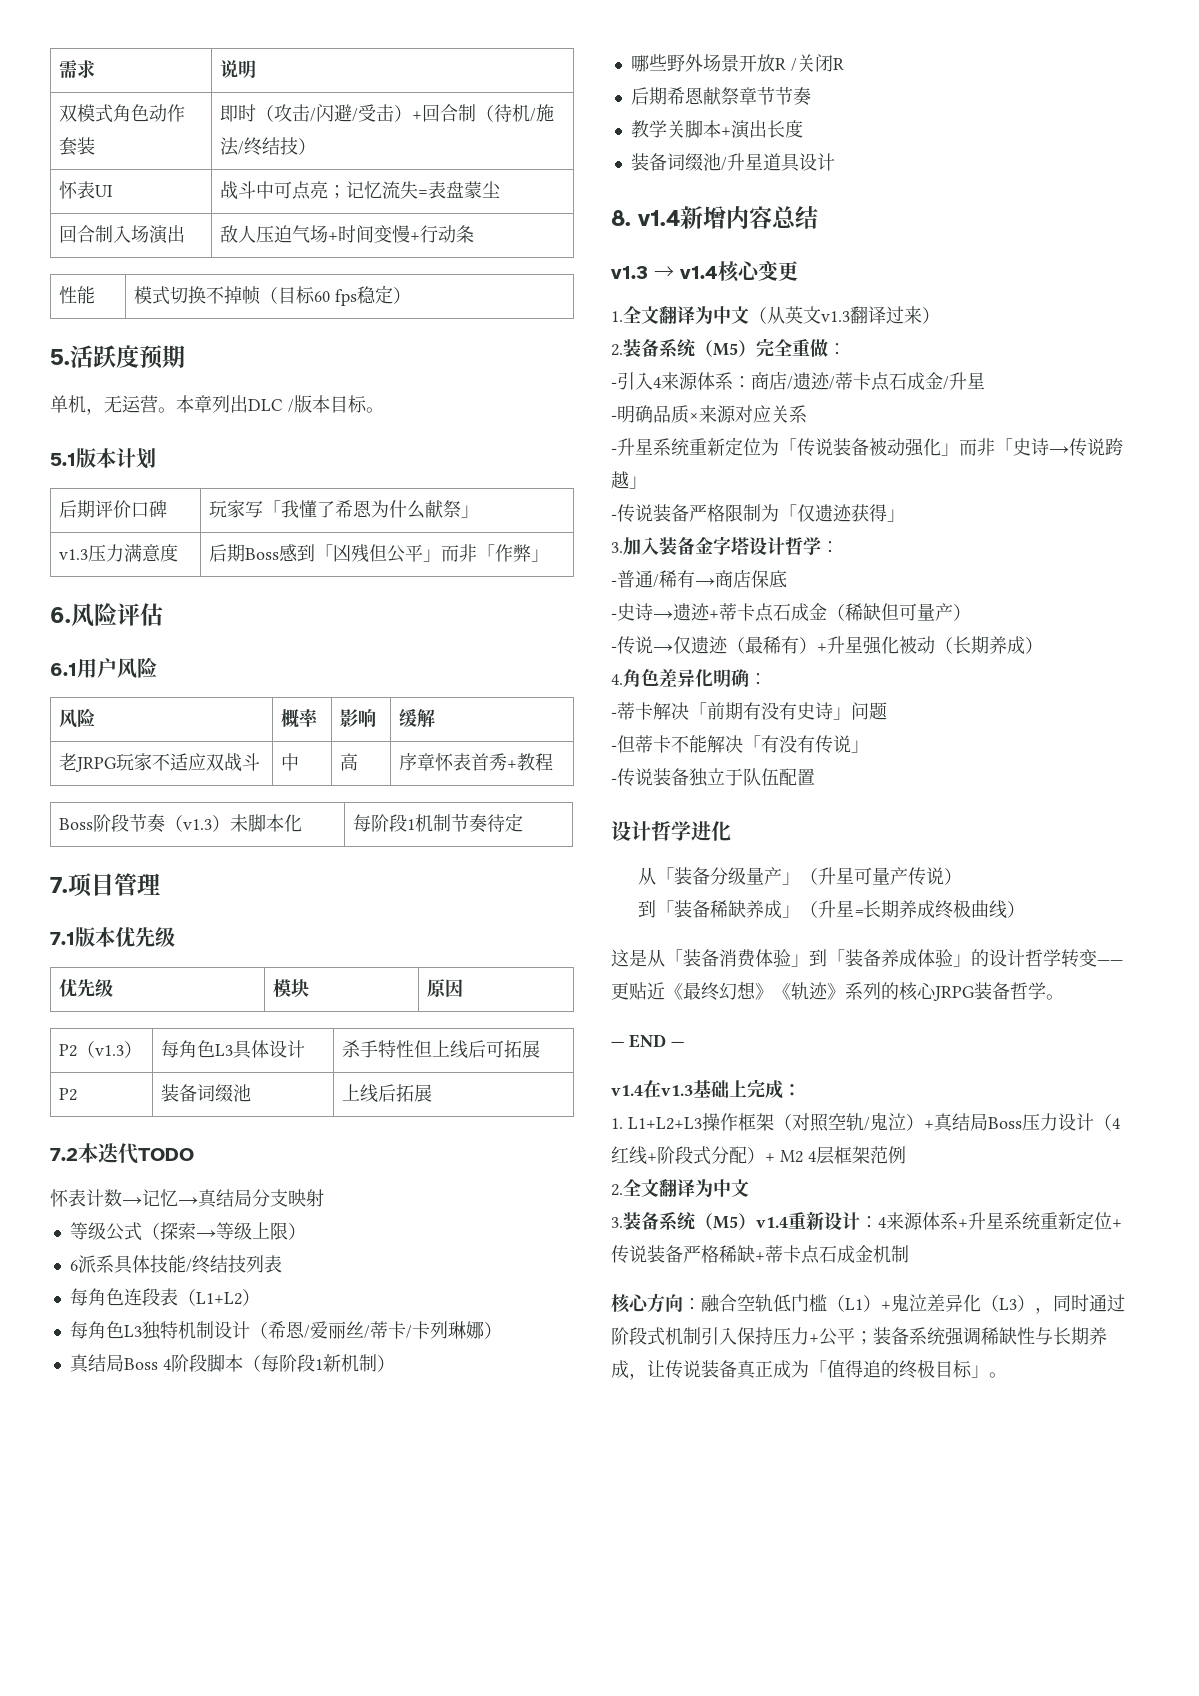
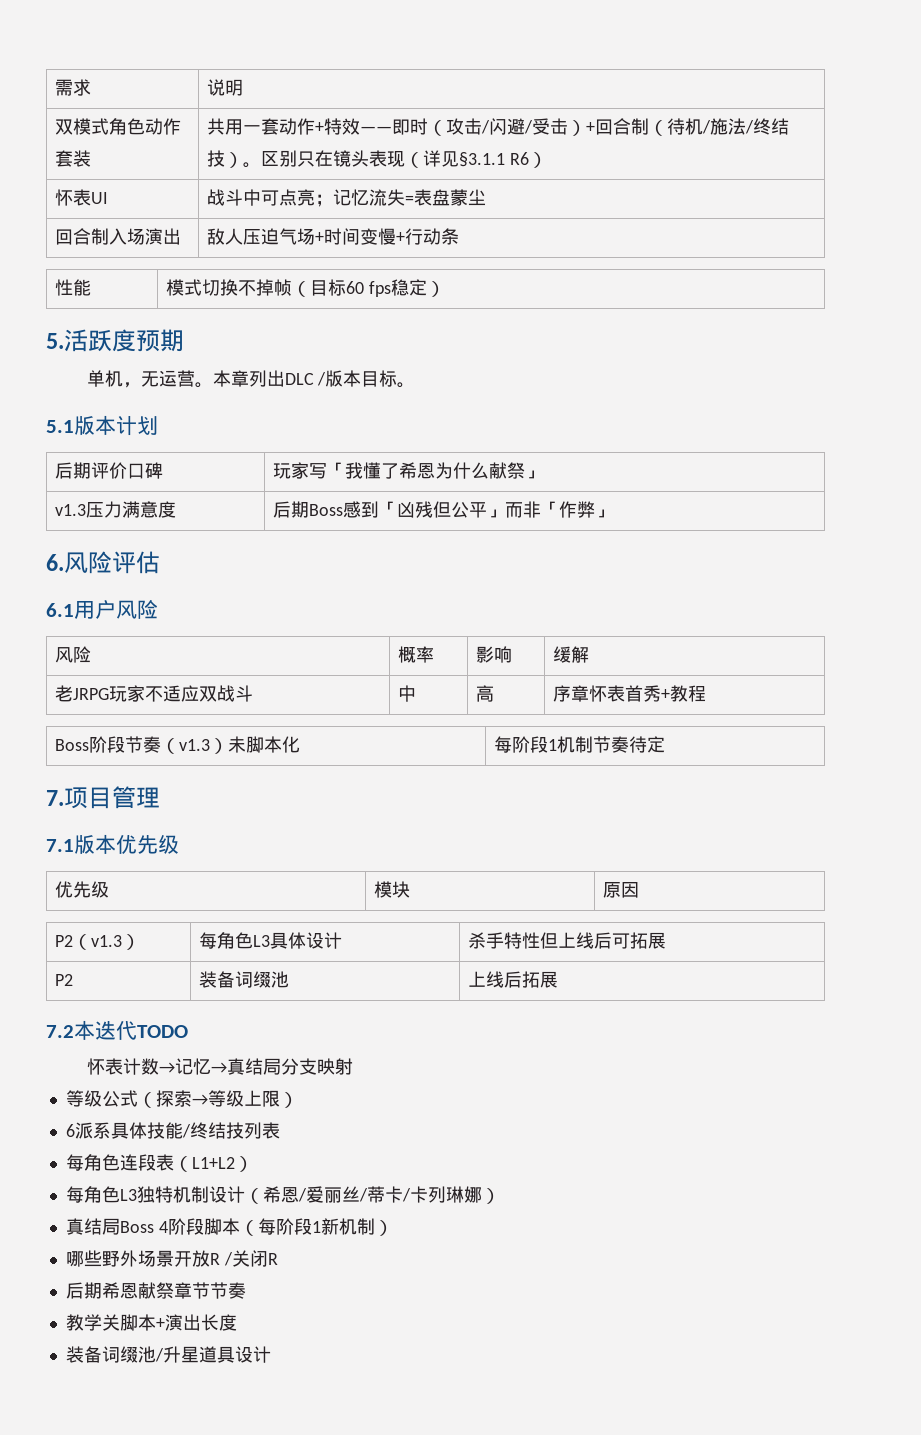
(96, 146) none -> [207,118,393,135] 共用一套动作+特效——
(317, 146) none -> [243,150,548,168] 。区别只在镜头表现（详见§3.1.1 R6）
[611,206,818,229] [611,260,798,282] [611,306,940,324] [611,338,846,358] [611,371,985,391] [611,405,807,424] [611,437,1123,457] [611,471,647,489] [611,504,905,523] [611,536,839,555] [611,569,787,588] [611,603,971,622] [611,636,1043,655] [611,669,767,687] [611,702,887,720] [611,735,869,754] [611,768,815,787] [611,821,731,841] [638,867,963,886] [638,899,1026,919] [611,949,1123,968] [611,981,1064,1001] [611,1034,684,1048] [611,1079,801,1099] [611,1113,1120,1132] [611,1146,906,1165] [611,1179,749,1197] [611,1211,1122,1231] [611,1245,909,1264] [611,1293,1125,1314] [611,1327,1107,1346] [611,1359,1007,1380] // 8. v1.4新增内容总结 // v1.3 → v1.4核心变更 // 1.全文翻译为中文（从英文v1.3翻译过来） // 2.装备系统（M5）完全重做： // -引入4来源体系：商店/遗迹/蒂卡点石成金/升星 // -明确品质×来源对应关系 // -升星系统重新定位为「传说装备被动强化」而非「史诗→传说跨越」 // -传说装备严格限制为「仅遗迹获得」 // 3.加入装备金字塔设计哲学： // -普通/稀有→商店保底 // -史诗→遗迹+蒂卡点石成金（稀缺但可量产） // -传说→仅遗迹（最稀有）+升星强化被动（长期养成） // 4.角色差异化明确： // -蒂卡解决「前期有没有史诗」问题 // -但蒂卡不能解决「有没有传说」 // -传说装备独立于队伍配置 // 设计哲学进化 // 从「装备分级量产」（升星可量产传说） // 到「装备稀缺养成」（升星=长期养成终极曲线） // 这是从「装备消费体验」到「装备养成体验」的设计哲学转变——更贴近《最终幻想》《轨迹》系列的核心JRPG装备哲学。 // — END — // v1.4在v1.3基础上完成： // 1. L1+L2+L3操作框架（对照空轨/鬼泣）+真结局Boss压力设计（4红线+阶段式分配）+ M2 4层框架范例 // 2.全文翻译为中文 // 3.装备系统（M5）v1.4重新设计：4来源体系+升星系统重新定位+传说装备严格稀缺+蒂卡点石成金机制 // 核心方向：融合空轨低门槛（L1）+鬼泣差异化（L3），同时通过阶段式机制引入保持压力+公平；装备系统强调稀缺性与长期养成，让传说装备真正成为「值得追的终极目标」。 -> (271, 1354) none

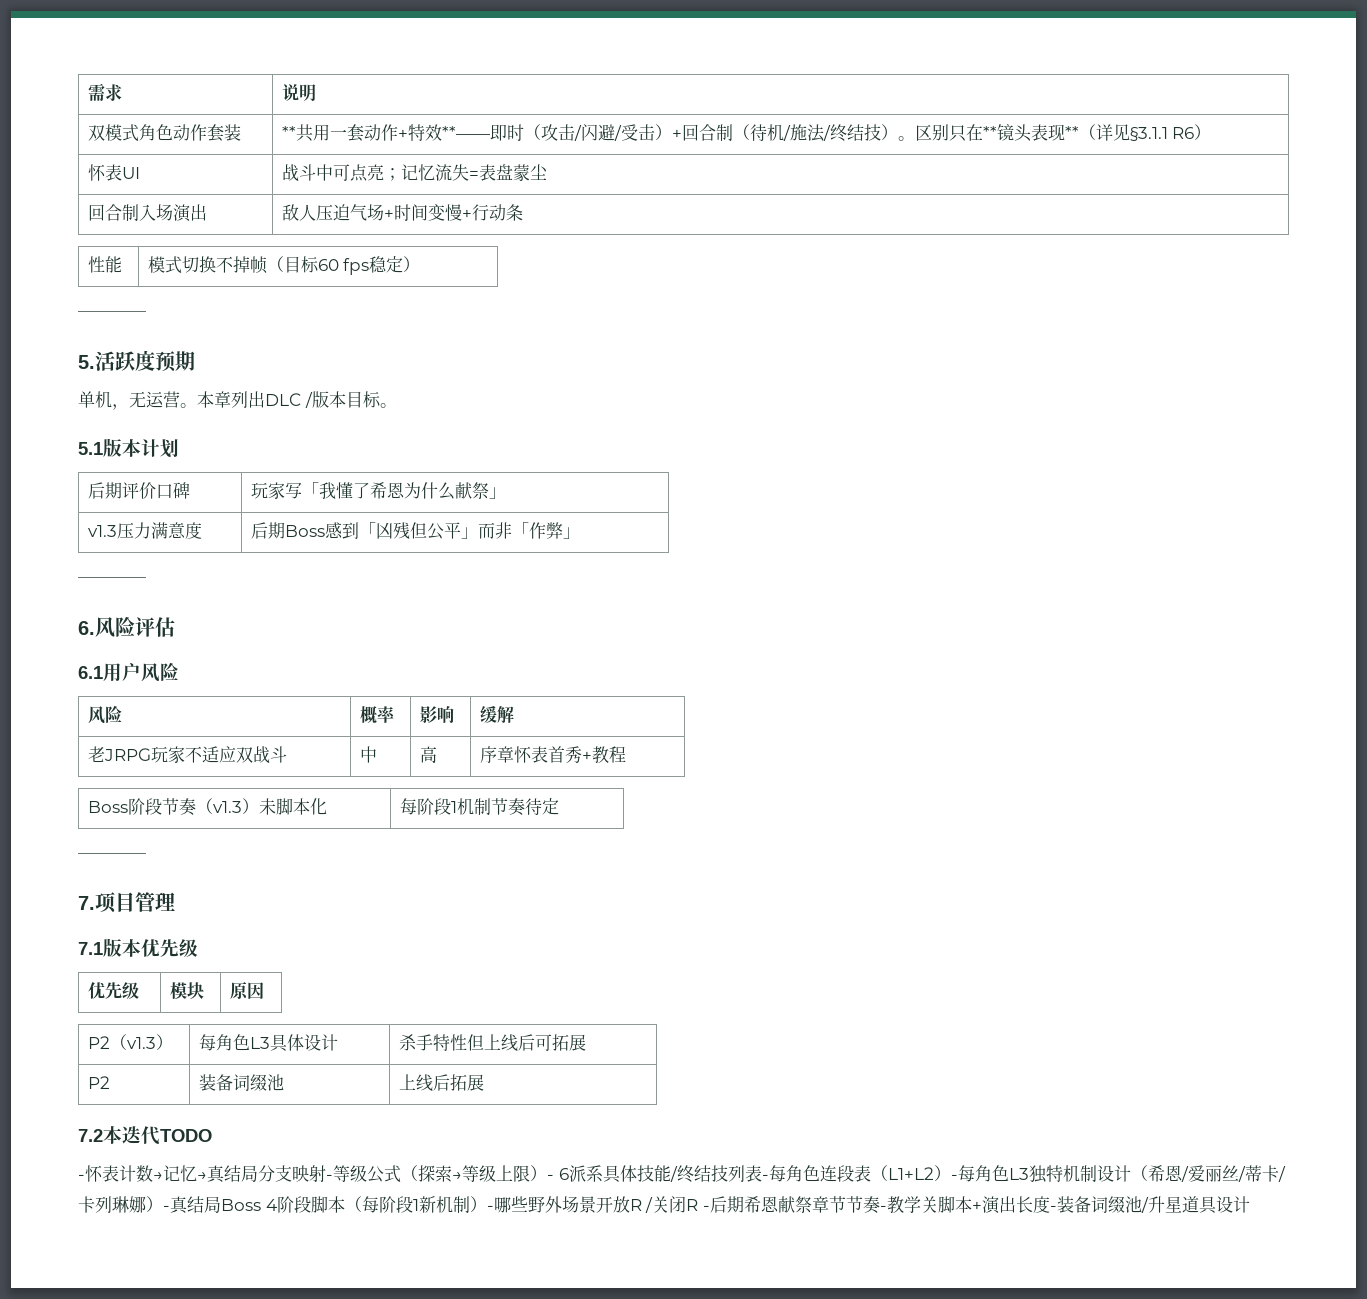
(92, 158) none -> [281,126,296,139] **
[360,126,393,133] —— -> [441,126,490,139] **——
(334, 158) none -> [982,126,997,139] **
(406, 159) none -> [1064,126,1079,139] **
(446, 289) none -> [78,311,146,318] // ────
(614, 513) none -> [78,577,146,584] // ────
(666, 744) none -> [78,853,146,860] // ────
(188, 1031) none -> [78,1174,85,1180] -
(353, 1066) // -> [326,1174,333,1180] -
(298, 1100) // -> [547,1174,554,1180] -
(280, 1130) // -> [761,1174,769,1180] -
(253, 1164) // -> [950,1174,958,1180] -
(500, 1196) // -> [163,1205,170,1211] -
(393, 1228) // -> [486,1205,494,1211] -
(278, 1259) // -> [702,1205,710,1211] -
(246, 1290) // -> [879,1205,887,1211] -
(237, 1322) // -> [1049,1205,1057,1211] -

